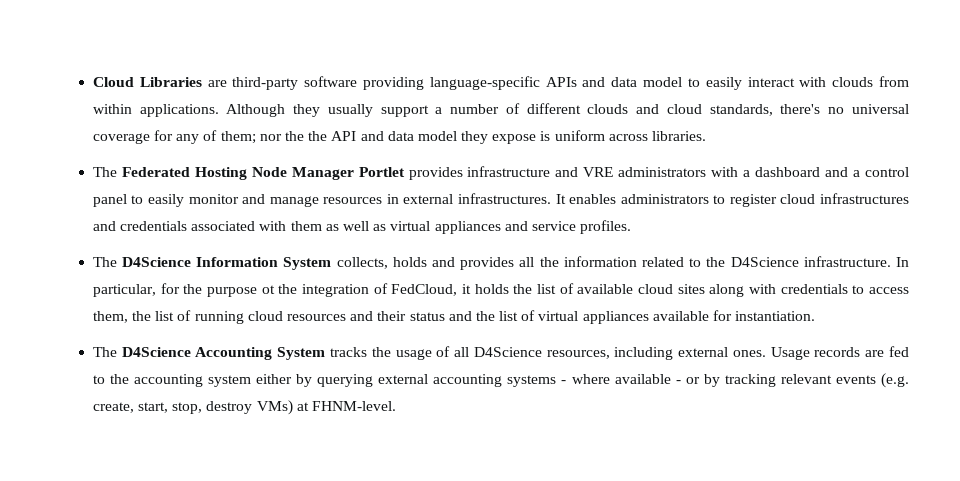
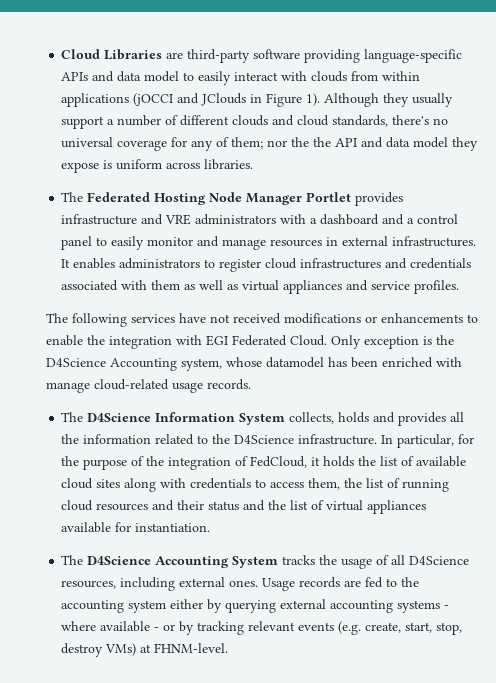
[139,104,219,117] applications. -> [61,93,321,107] applications (jOCCI and JClouds in Figure 1).
(632, 227) none -> [45,313,478,327] [45,335,454,349] [45,357,462,371] [45,379,251,393] // The following services have not received modifications or enhancements to enable the integration with EGI Federated Cloud. Only exception is the D4Science Accounting system, whose datamodel has been enriched with manage cloud-related usage records.
[261,285,275,294] ot -> [131,456,145,466] of

